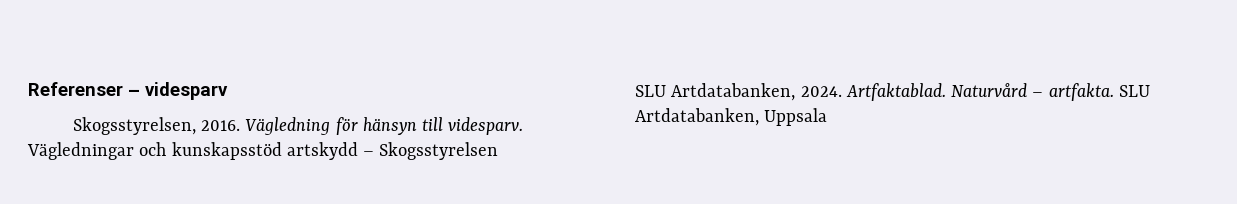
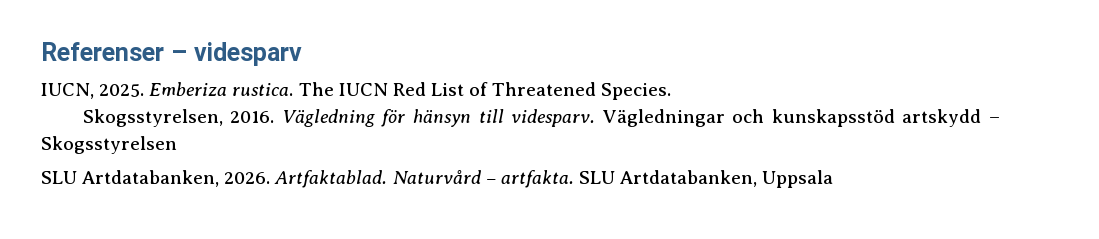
(228, 91) none -> [41,82,672,100] // IUCN, 2025. Emberiza rustica. The IUCN Red List of Threatened Species.
[800,86,842,97] 2024. -> [224,172,271,184] 2026.

